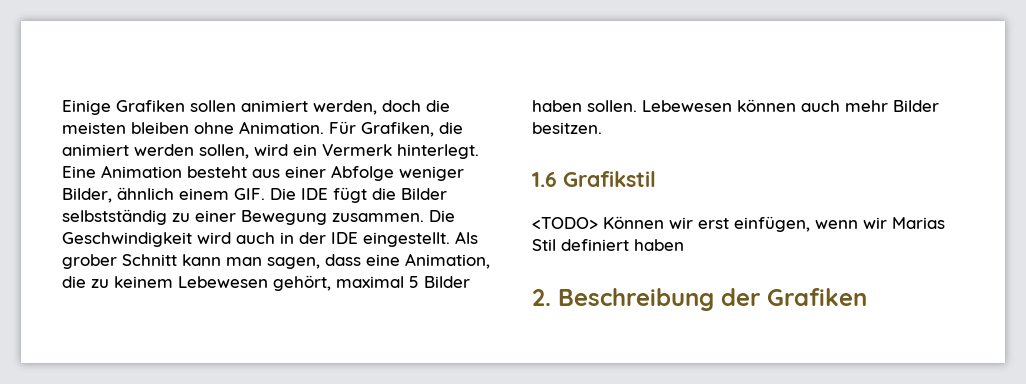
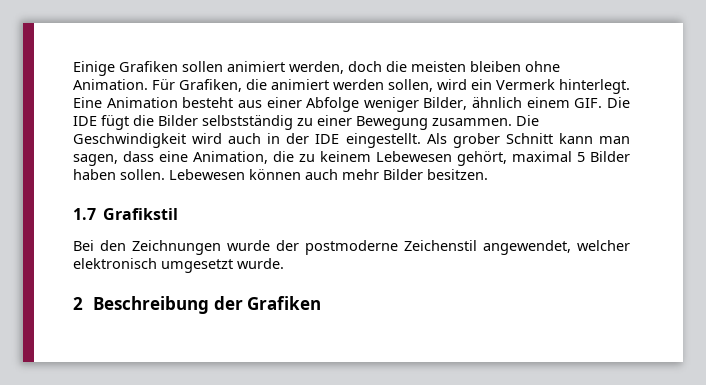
[532,172,557,187] 1.6 -> [73,208,96,220] 1.7
[532,216,945,232] [532,239,684,251] [532,289,551,306] <TODO> Können wir erst einfügen, wenn wir Marias Stil definiert haben // 2. -> [73,240,630,255] [73,258,284,273] [73,297,83,310] Bei den Zeichnungen wurde der postmoderne Zeichenstil angewendet, welcher elektronisch umgesetzt wurde. // 2

